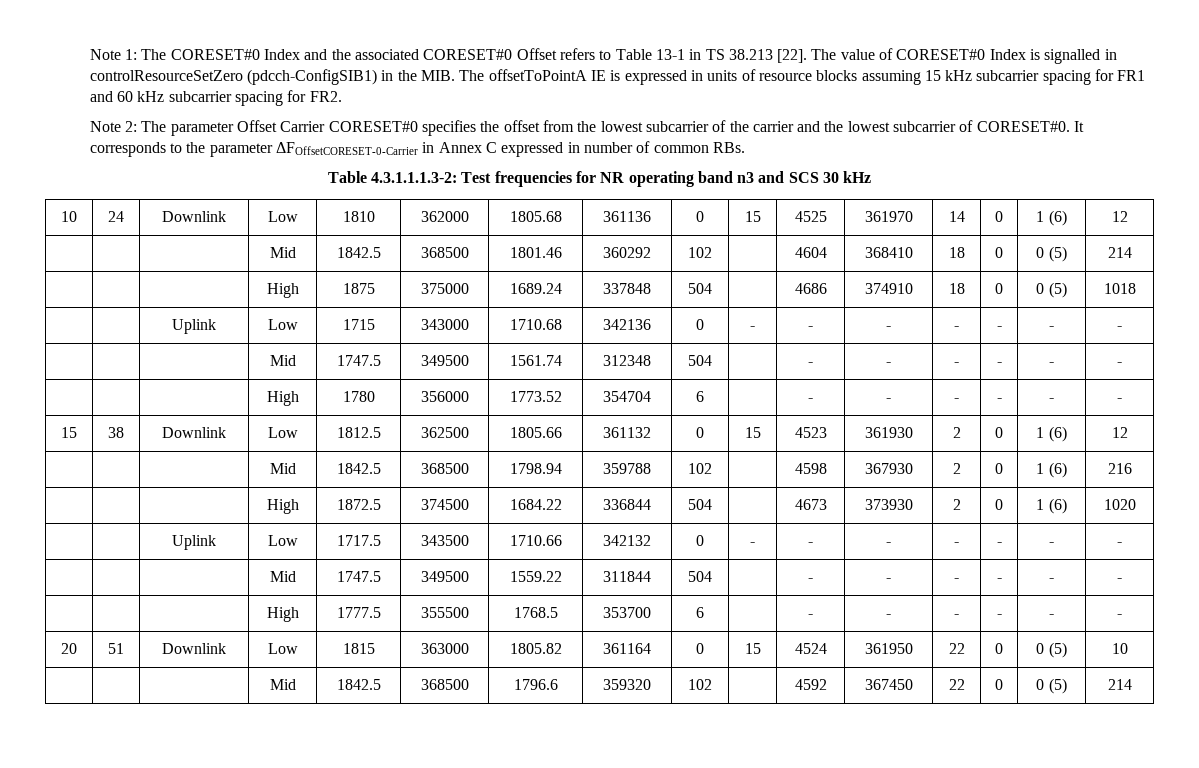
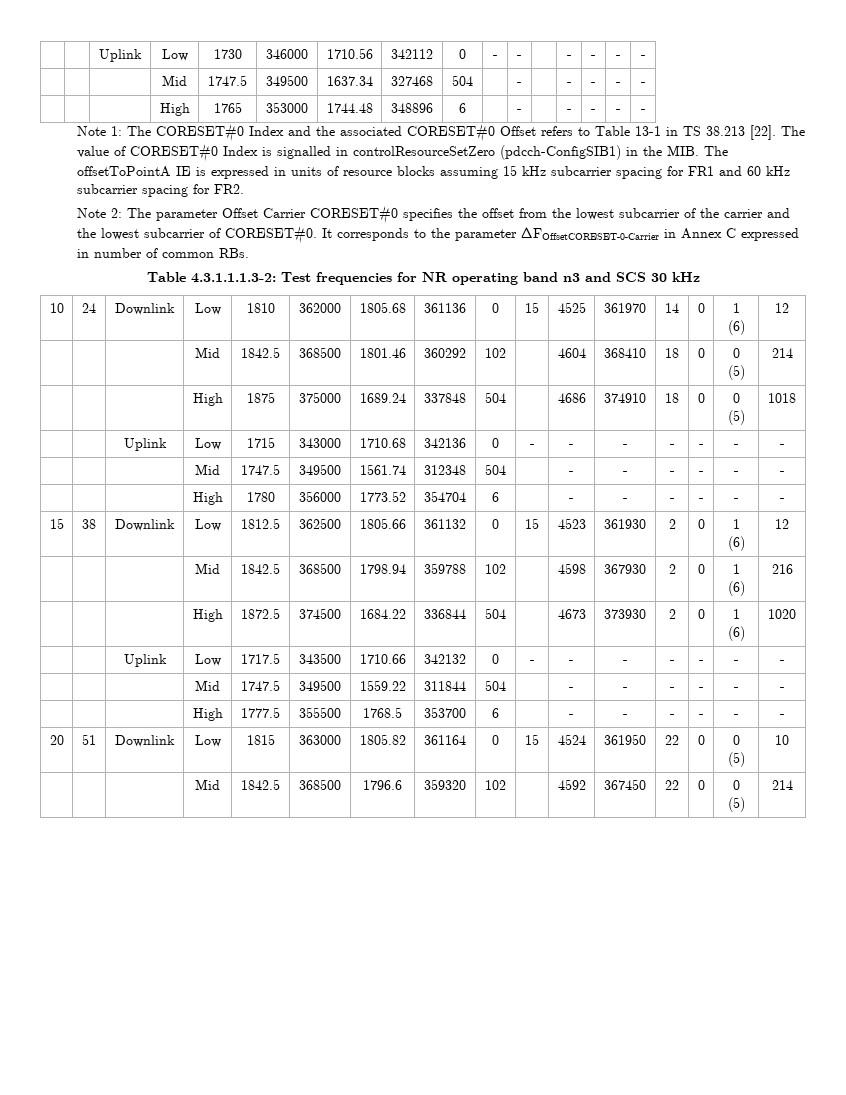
(89, 54) none -> [99,49,142,62] [161,49,188,61] [213,49,242,59] [266,49,308,59] [326,48,373,59] [391,49,433,59] [459,49,466,59] [492,55,498,59] [517,55,522,59] [566,55,572,59] [591,55,596,59] [615,55,621,59] [640,55,646,59] [162,75,187,86] [208,75,247,86] [266,75,308,86] [326,76,373,86] [391,76,433,86] [452,75,473,86] [517,82,522,86] [566,82,572,86] [591,82,596,86] [615,82,621,86] [640,82,646,86] [159,103,190,116] [213,102,242,113] [266,102,308,113] [326,103,373,113] [391,103,433,113] [459,103,466,113] [517,109,522,113] [566,109,572,113] [591,109,596,113] [615,109,621,113] [640,109,646,113] | | Uplink | Low | 1730 | 346000 | 1710.56 | 342112 | 0 | - | - | | - | - | - | - // | | | Mid | 1747.5 | 349500 | 1637.34 | 327468 | 504 | | - | | - | - | - | - // | | | High | 1765 | 353000 | 1744.48 | 348896 | 6 | | - | | - | - | - | - //

